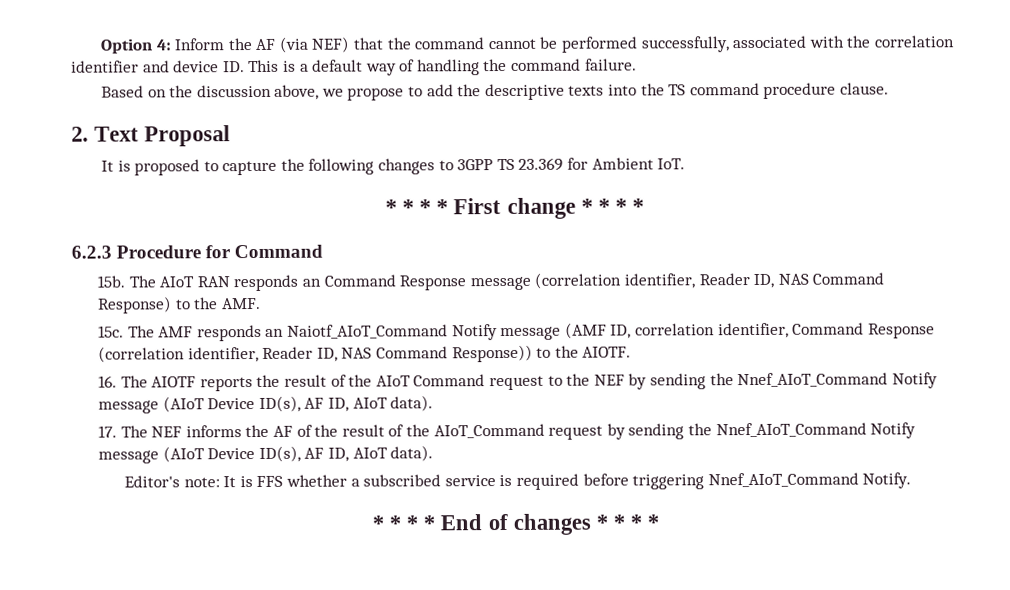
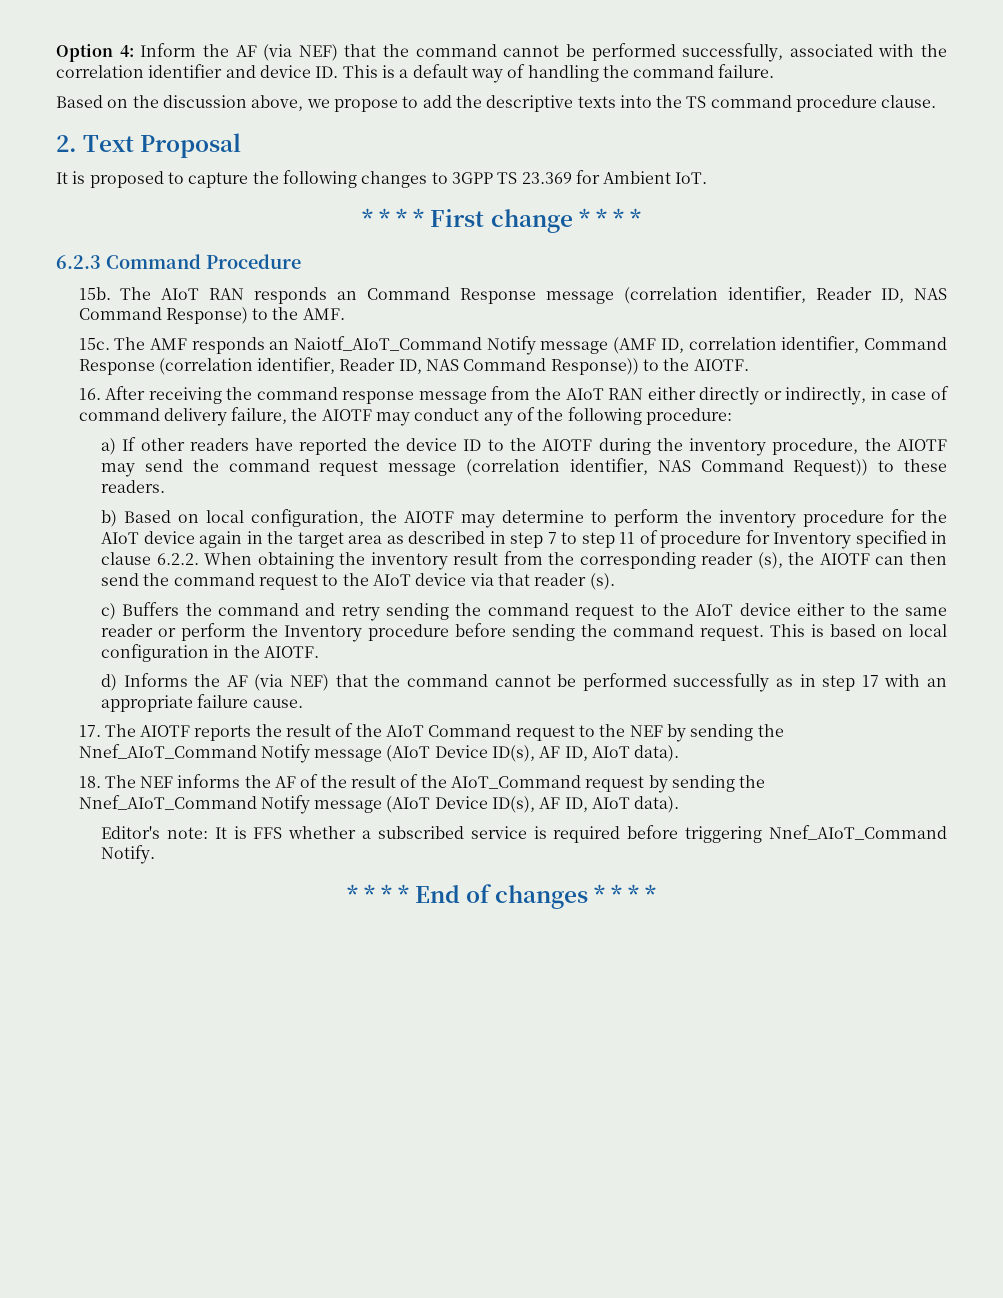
(112, 252) none -> [106,254,201,269] Command
[205,244,324,259] for Command -> (301, 261) none
(118, 381) none -> [105,386,950,405] [78,407,733,426] [101,437,947,456] [101,458,948,477] [101,480,166,493] [101,509,948,528] [101,530,948,549] [101,551,948,570] [101,573,615,590] [101,602,948,621] [101,623,948,642] [101,644,319,662] [101,673,947,692] [101,694,303,712] [78,725,101,737] After receiving the command response message from the AIoT RAN either directly or indirectly, in case of command delivery failure, the AIOTF may conduct any of the following procedure: // a) If other readers have reported the device ID to the AIOTF during the inventory procedure, the AIOTF may send the command request message (correlation identifier, NAS Command Request)) to these readers. // b) Based on local configuration, the AIOTF may determine to perform the inventory procedure for the AIoT device again in the target area as described in step 7 to step 11 of procedure for Inventory specified in clause 6.2.2. When obtaining the inventory result from the corresponding reader (s), the AIOTF can then send the command request to the AIoT device via that reader (s). // c) Buffers the command and retry sending the command request to the AIoT device either to the same reader or perform the Inventory procedure before sending the command request. This is based on local configuration in the AIOTF. // d) Informs the AF (via NEF) that the command cannot be performed successfully as in step 17 with an appropriate failure cause. // 17.
[98,425,118,438] 17. -> [78,776,101,788] 18.

